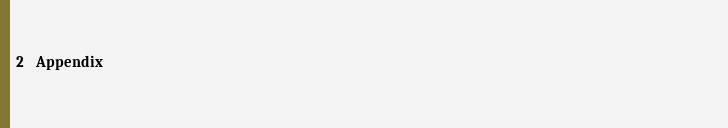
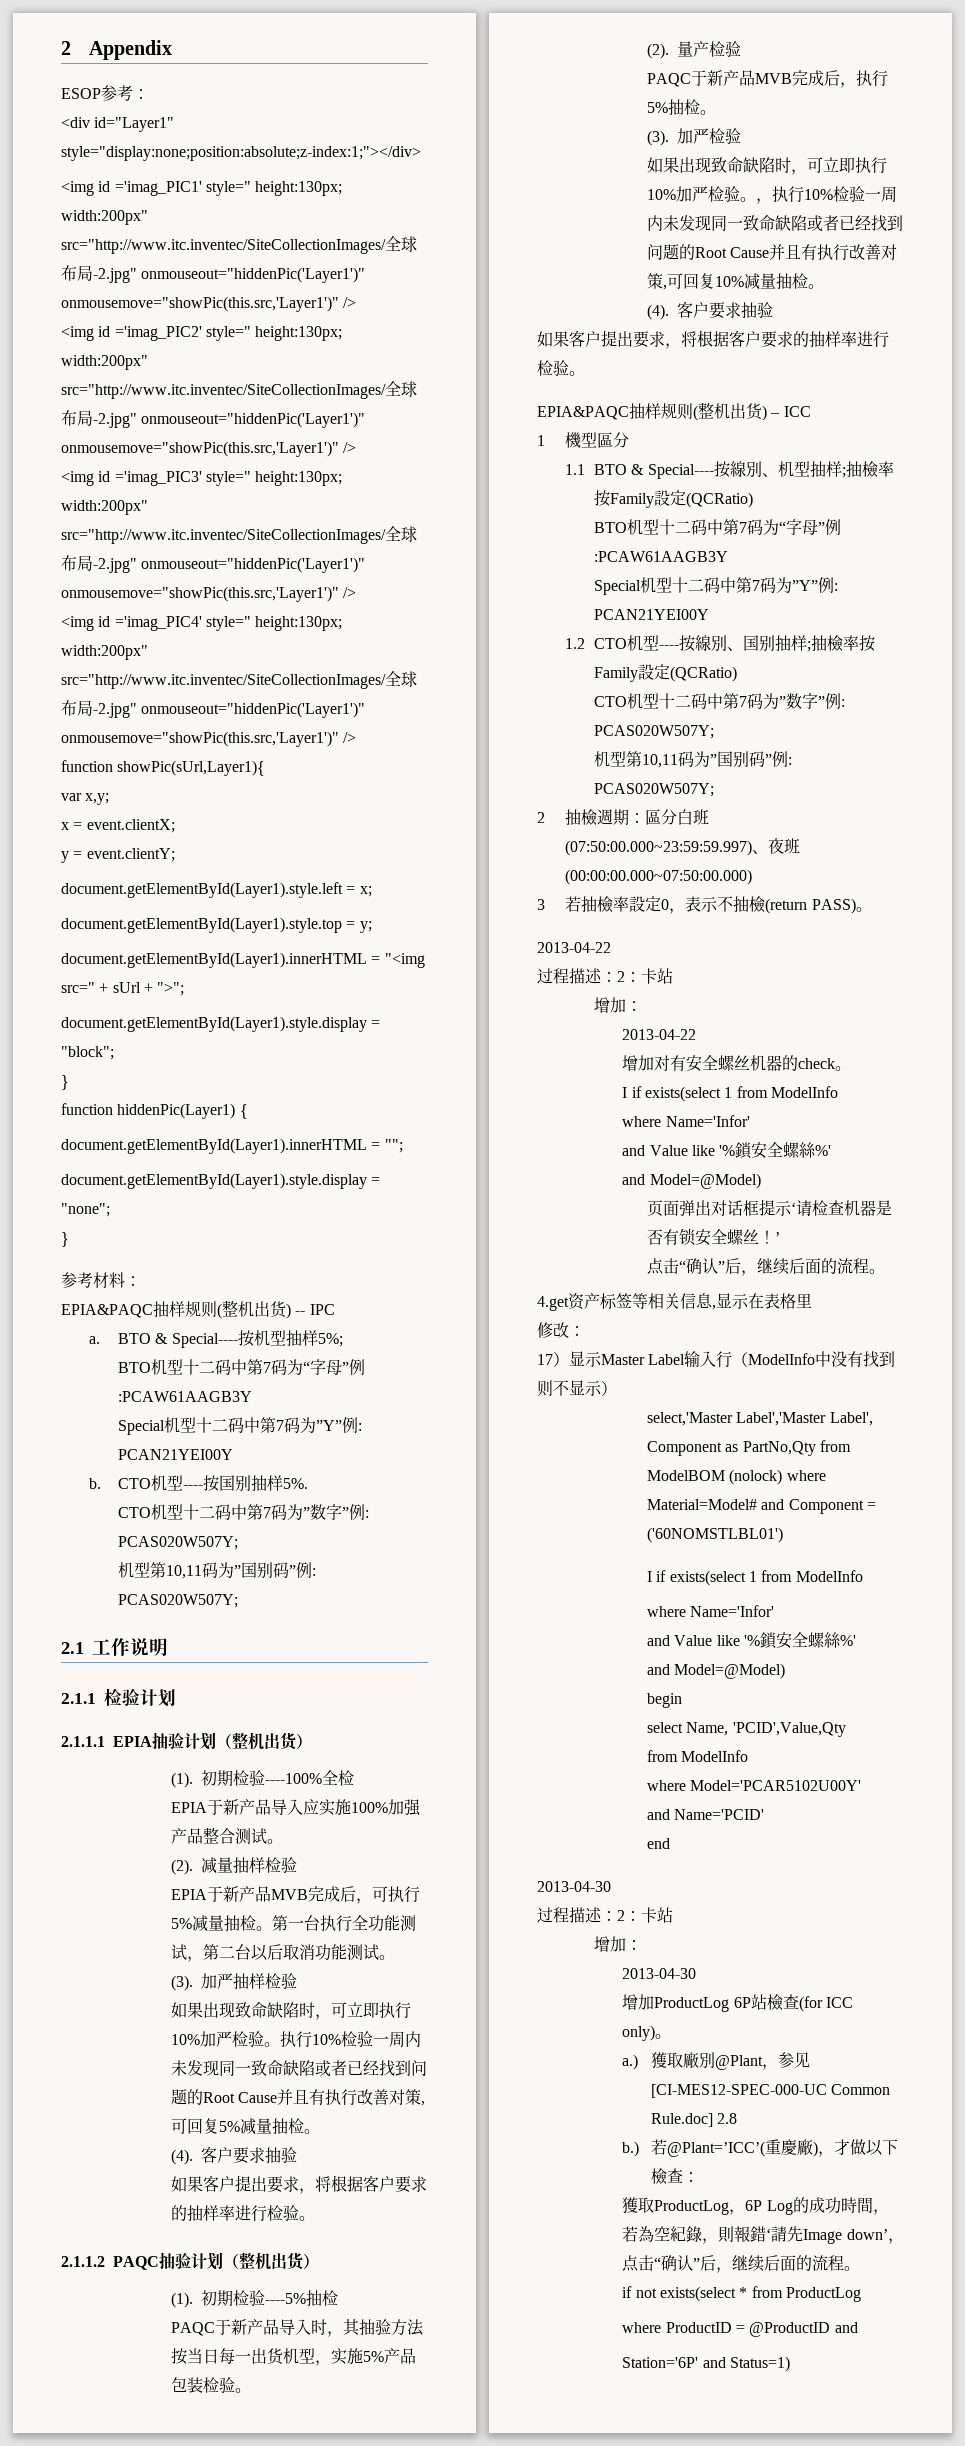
(103, 62) none -> [61,85,149,101] [61,117,175,132] [61,146,421,161] [61,181,343,196] [61,210,148,225] [61,236,417,254] [61,265,366,283] [61,296,357,312] [61,326,343,341] [61,355,148,370] [61,381,417,399] [61,410,366,428] [61,441,357,457] [61,471,343,486] [61,500,148,515] [61,526,417,544] [61,555,366,573] [61,586,357,602] [61,616,343,631] [61,645,148,660] [61,671,417,689] [61,700,366,718] [61,731,357,747] [61,760,266,776] [61,793,110,805] [61,819,175,833] [61,848,175,863] [61,882,372,898] [61,917,372,933] [61,952,425,968] [61,982,185,996] [61,1016,381,1032] [61,1046,114,1060] [61,1075,69,1090] [61,1103,248,1119] [61,1138,403,1154] [61,1173,381,1189] [61,1203,110,1217] [61,1232,69,1247] [61,1272,141,1289] [61,1300,335,1319] [89,1330,343,1348] [117,1359,365,1375] [117,1391,252,1402] [117,1417,362,1435] [117,1449,233,1460] [89,1475,308,1492] [117,1504,369,1520] [117,1536,238,1550] [117,1562,316,1579] [117,1594,238,1608] [61,1638,168,1656] [61,1688,176,1707] [61,1732,312,1750] [171,1770,355,1788] [171,1799,422,1816] [171,1827,284,1844] [171,1857,298,1875] [171,1886,421,1904] [171,1915,417,1932] [171,1944,396,1962] [171,1973,298,1991] [171,2002,412,2020] [171,2031,422,2048] [171,2060,428,2077] [171,2089,426,2106] [171,2118,321,2135] [171,2146,298,2165] [171,2175,428,2194] [171,2205,316,2222] [61,2252,319,2270] [171,2290,339,2308] [171,2319,425,2337] [171,2348,417,2366] [171,2377,252,2393] [647,41,742,59] [647,70,889,88] [647,99,717,115] [647,128,742,146] [647,157,888,175] [647,186,898,204] [647,215,904,232] [647,244,898,261] [647,273,825,290] [647,301,774,320] [537,330,889,349] [537,360,585,376] [537,402,811,421] [537,432,630,448] [565,461,894,479] [593,490,753,508] [593,519,841,535] [593,551,728,562] [593,577,838,595] [593,609,709,620] [565,635,875,652] [593,664,737,682] [593,693,845,709] [593,725,714,739] [593,751,792,768] [593,783,714,797] [537,809,710,826] [565,838,801,856] [565,869,753,885] [537,896,872,914] [537,942,611,953] [537,968,673,984] [593,997,642,1013] [622,1029,697,1040] [622,1055,852,1072] [622,1086,838,1102] [622,1115,750,1127] [622,1142,832,1159] [622,1173,761,1189] [647,1199,893,1217] [647,1228,781,1246] [647,1258,886,1276] [537,1293,812,1311] [537,1322,585,1338] [537,1351,896,1368] [537,1380,617,1397] [647,1412,873,1426] [647,1440,852,1456] [647,1469,826,1485] [647,1499,877,1514] [647,1527,784,1543] [647,1570,863,1586] [647,1605,775,1617] [647,1632,857,1649] [647,1663,786,1679] [647,1693,683,1708] [647,1722,846,1737] [647,1750,749,1762] [647,1780,862,1791] [647,1809,765,1820] [647,1838,671,1849] [537,1881,611,1892] [537,1907,673,1923] [593,1936,642,1952] [622,1968,697,1979] [622,1994,853,2012] [622,2025,672,2041] [622,2052,810,2070] [650,2084,891,2098] [650,2113,738,2127] [622,2139,898,2157] [650,2168,699,2185] [622,2197,889,2215] [622,2226,904,2244] [622,2255,861,2273] [622,2286,861,2302] [622,2322,858,2337] [622,2356,790,2372] // ESOP参考： // <div id="Layer1" style="display:none;position:absolute;z-index:1;"></div> // <img id ='imag_PIC1' style=" height:130px; width:200px" src="http://www.itc.inventec/SiteCollectionImages/全球布局-2.jpg" onmouseout="hiddenPic('Layer1')" onmousemove="showPic(this.src,'Layer1')" /> // <img id ='imag_PIC2' style=" height:130px; width:200px" src="http://www.itc.inventec/SiteCollectionImages/全球布局-2.jpg" onmouseout="hiddenPic('Layer1')" onmousemove="showPic(this.src,'Layer1')" /> // <img id ='imag_PIC3' style=" height:130px; width:200px" src="http://www.itc.inventec/SiteCollectionImages/全球布局-2.jpg" onmouseout="hiddenPic('Layer1')" onmousemove="showPic(this.src,'Layer1')" /> // <img id ='imag_PIC4' style=" height:130px; width:200px" src="http://www.itc.inventec/SiteCollectionImages/全球布局-2.jpg" onmouseout="hiddenPic('Layer1')" onmousemove="showPic(this.src,'Layer1')" /> // function showPic(sUrl,Layer1){ // var x,y; // x = event.clientX; // y = event.clientY; // document.getElementById(Layer1).style.left = x; // document.getElementById(Layer1).style.top = y; // document.getElementById(Layer1).innerHTML = "<img src=" + sUrl + ">"; // document.getElementById(Layer1).style.display = "block"; // } // function hiddenPic(Layer1) { // document.getElementById(Layer1).innerHTML = ""; // document.getElementById(Layer1).style.display = "none"; // } // 参考材料： // EPIA&PAQC抽样规则(整机出货) -- IPC // a. BTO & Special----按机型抽样5%; // BTO机型十二码中第7码为“字母”例:PCAW61AAGB3Y // Special机型十二码中第7码为”Y”例: PCAN21YEI00Y // b. CTO机型----按国别抽样5%. // CTO机型十二码中第7码为”数字”例: PCAS020W507Y; // 机型第10,11码为”国别码”例: PCAS020W507Y; // 2.1工作说明 // 2.1.1检验计划 // 2.1.1.1 EPIA抽验计划（整机出货） // (1).初期检验----100%全检 // EPIA于新产品导入应实施100%加强产品整合测试。 // (2).减量抽样检验 // EPIA于新产品MVB完成后，可执行5%减量抽检。第一台执行全功能测试，第二台以后取消功能测试。 // (3).加严抽样检验 // 如果出现致命缺陷时，可立即执行10%加严检验。执行10%检验一周内未发现同一致命缺陷或者已经找到问题的Root Cause并且有执行改善对策,可回复5%减量抽检。 // (4).客户要求抽验 // 如果客户提出要求，将根据客户要求的抽样率进行检验。 // 2.1.1.2 PAQC抽验计划（整机出货） // (1).初期检验----5%抽检 // PAQC于新产品导入时，其抽验方法按当日每一出货机型，实施5%产品包装检验。 // (2).量产检验 // PAQC于新产品MVB完成后，执行5%抽检。 // (3).加严检验 // 如果出现致命缺陷时，可立即执行10%加严检验。，执行10%检验一周内未发现同一致命缺陷或者已经找到问题的Root Cause并且有执行改善对策,可回复10%减量抽检。 // (4).客户要求抽验 // 如果客户提出要求，将根据客户要求的抽样率进行检验。 // EPIA&PAQC抽样规则(整机出货) – ICC // 1機型區分 // 1.1 BTO & Special----按線別、机型抽样;抽檢率按Family設定(QCRatio) // BTO机型十二码中第7码为“字母”例:PCAW61AAGB3Y // Special机型十二码中第7码为”Y”例: PCAN21YEI00Y // 1.2 CTO机型----按線別、国别抽样;抽檢率按Family設定(QCRatio) // CTO机型十二码中第7码为”数字”例: PCAS020W507Y; // 机型第10,11码为”国别码”例: PCAS020W507Y; // 2抽檢週期：區分白班(07:50:00.000~23:59:59.997)、夜班(00:00:00.000~07:50:00.000) // 3若抽檢率設定0，表示不抽檢(return PASS)。 // 2013-04-22 // 过程描述：2：卡站 // 增加： // 2013-04-22 // 增加对有安全螺丝机器的check。 // I if exists(select 1 from ModelInfo // where Name='Infor' // and Value like '%鎖安全螺絲%' // and Model=@Model) // 页面弹出对话框提示‘请检查机器是否有锁安全螺丝！’ // 点击“确认”后，继续后面的流程。 // 4.get资产标签等相关信息,显示在表格里 // 修改： // 17）显示Master Label输入行（ModelInfo中没有找到则不显示） // select,'Master Label','Master Label', Component as PartNo,Qty from ModelBOM (nolock) where Material=Model# and Component = ('60NOMSTLBL01') // I if exists(select 1 from ModelInfo // where Name='Infor' // and Value like '%鎖安全螺絲%' // and Model=@Model) // begin // select Name, 'PCID',Value,Qty // from ModelInfo // where Model='PCAR5102U00Y' // and Name='PCID' // end // 2013-04-30 // 过程描述：2：卡站 // 增加： // 2013-04-30 // 增加ProductLog 6P站檢查(for ICC only)。 // a.)獲取廠別@Plant，参见[CI-MES12-SPEC-000-UC Common Rule.doc] 2.8 // b.)若@Plant=’ICC’(重慶廠)，才做以下檢查： // 獲取ProductLog，6P Log的成功時間，若為空紀錄，則報錯‘請先Image down’，点击“确认”后，继续后面的流程。 // if not exists(select * from ProductLog // where ProductID = @ProductID and // Station='6P' and Status=1)

